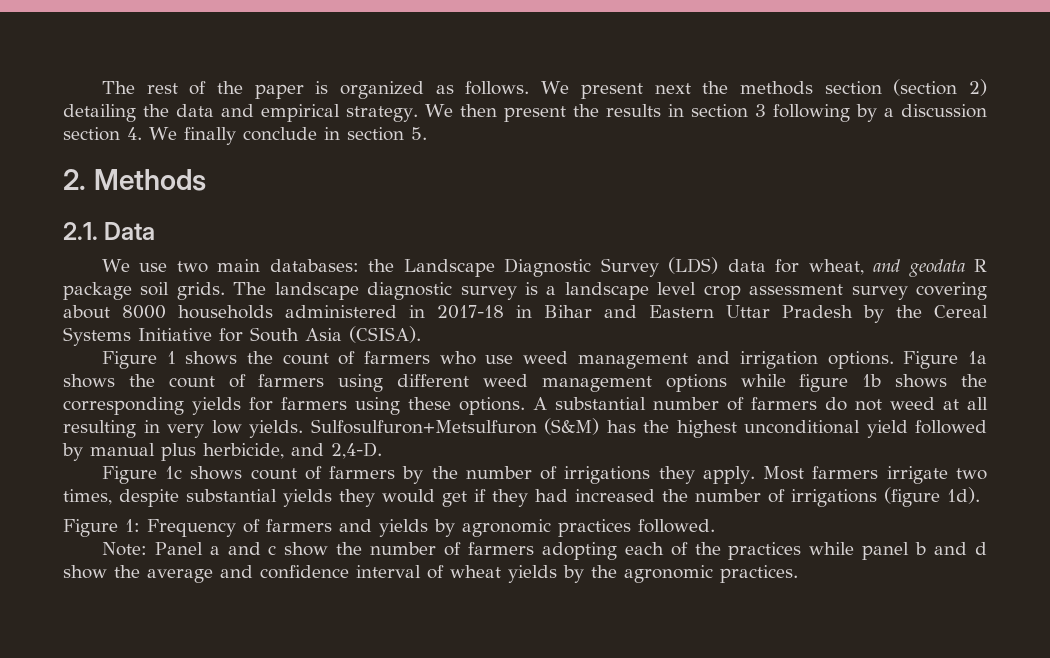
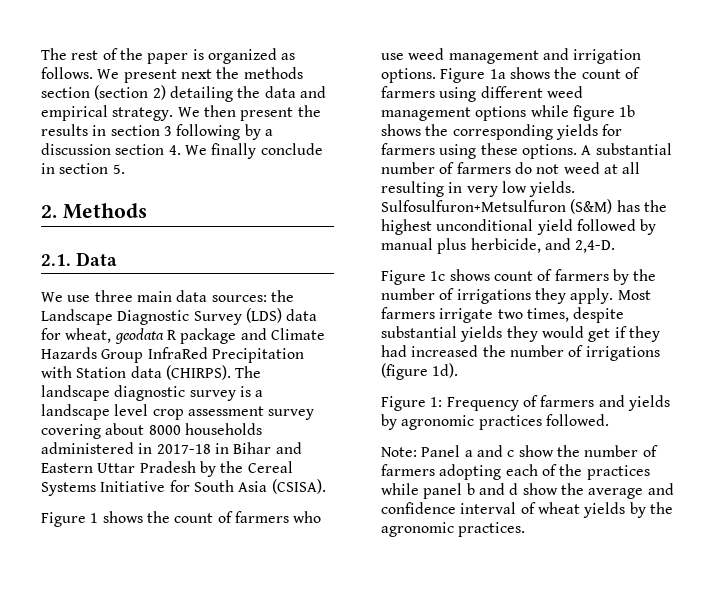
[176,259,359,273] two main databases: -> [94,290,267,302] three main data sources:
[873,259,901,272] and -> (112, 335) none
[140,282,225,300] soil grids. -> [240,328,325,340] [41,347,304,363] [41,365,231,380] and Climate Hazards Group InfraRed Precipitation with Station data (CHIRPS).

